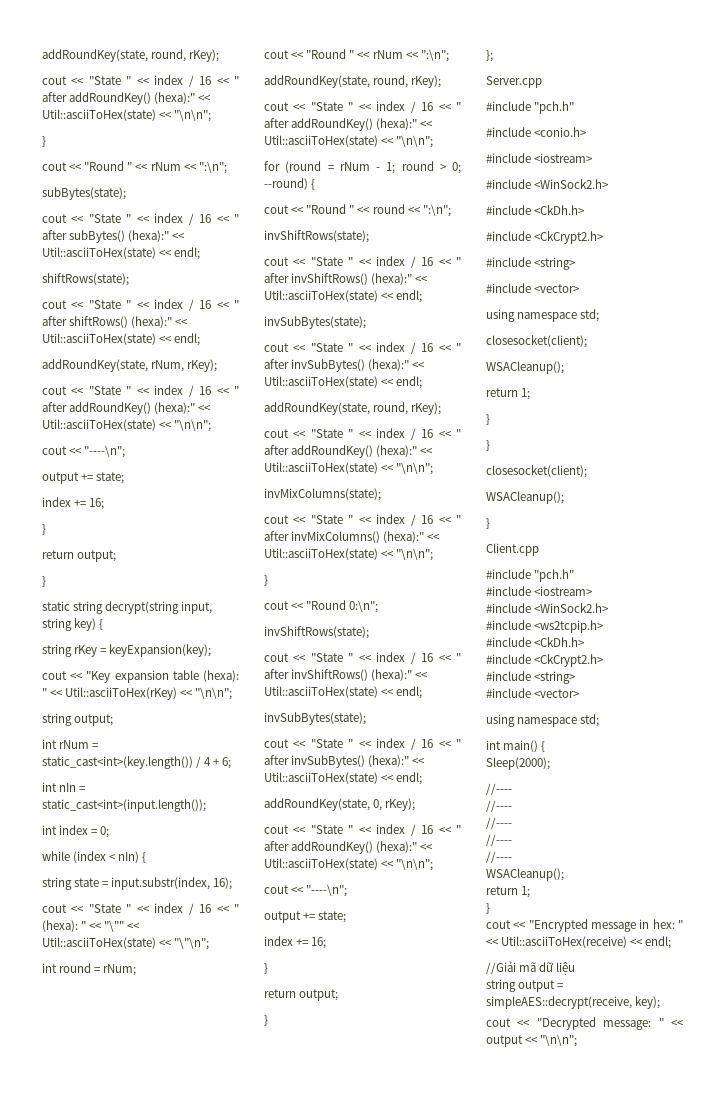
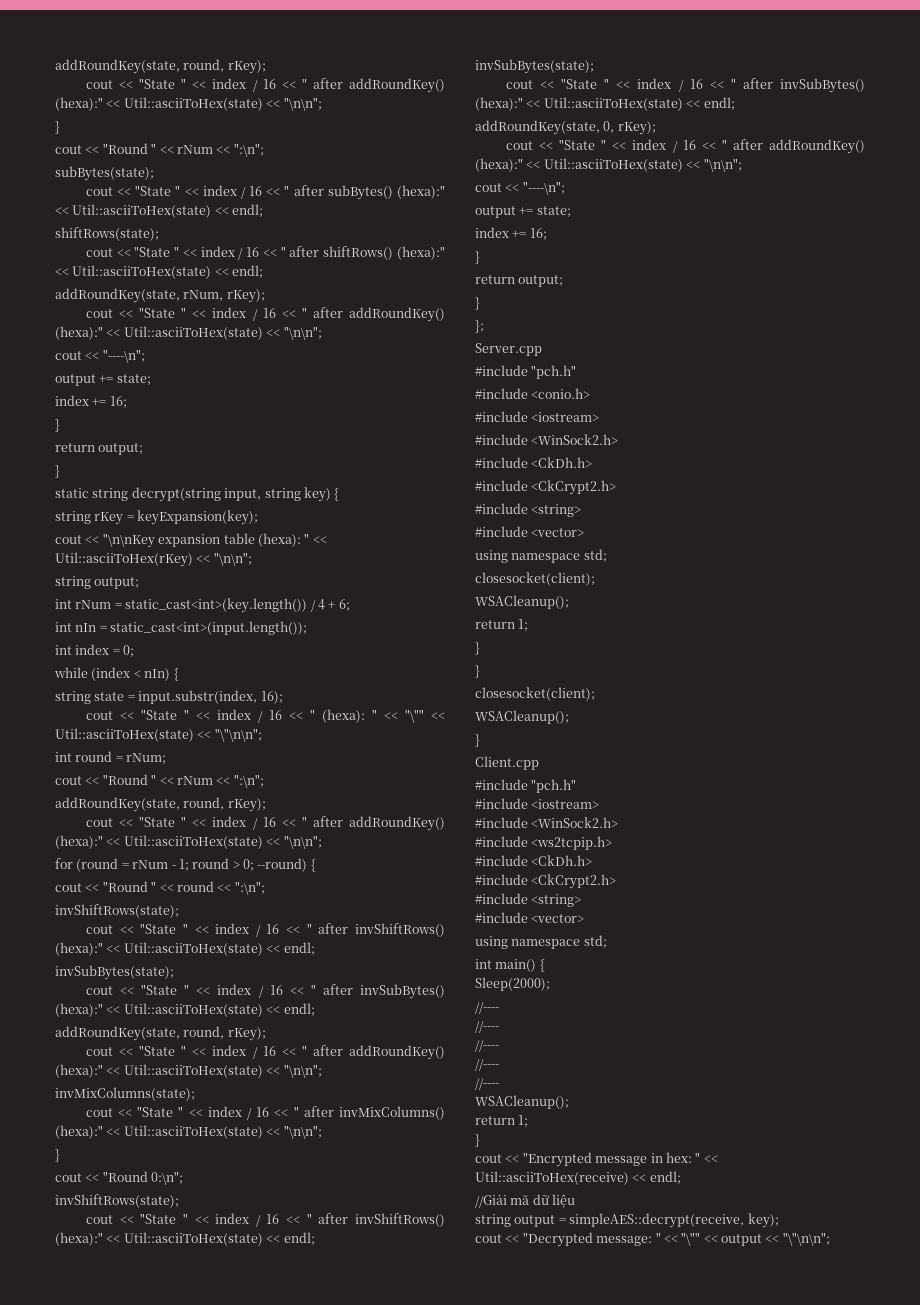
[86,671,111,683] "Key -> [102,533,155,548] "\n\nKey
[174,937,210,950] "\"\n"; -> [214,728,262,742] "\"\n\n";
(683, 1023) none -> [681,1232,718,1246] "\"" <<
[540,1034,578,1047] "\n\n"; -> [782,1232,830,1246] "\"\n\n";

